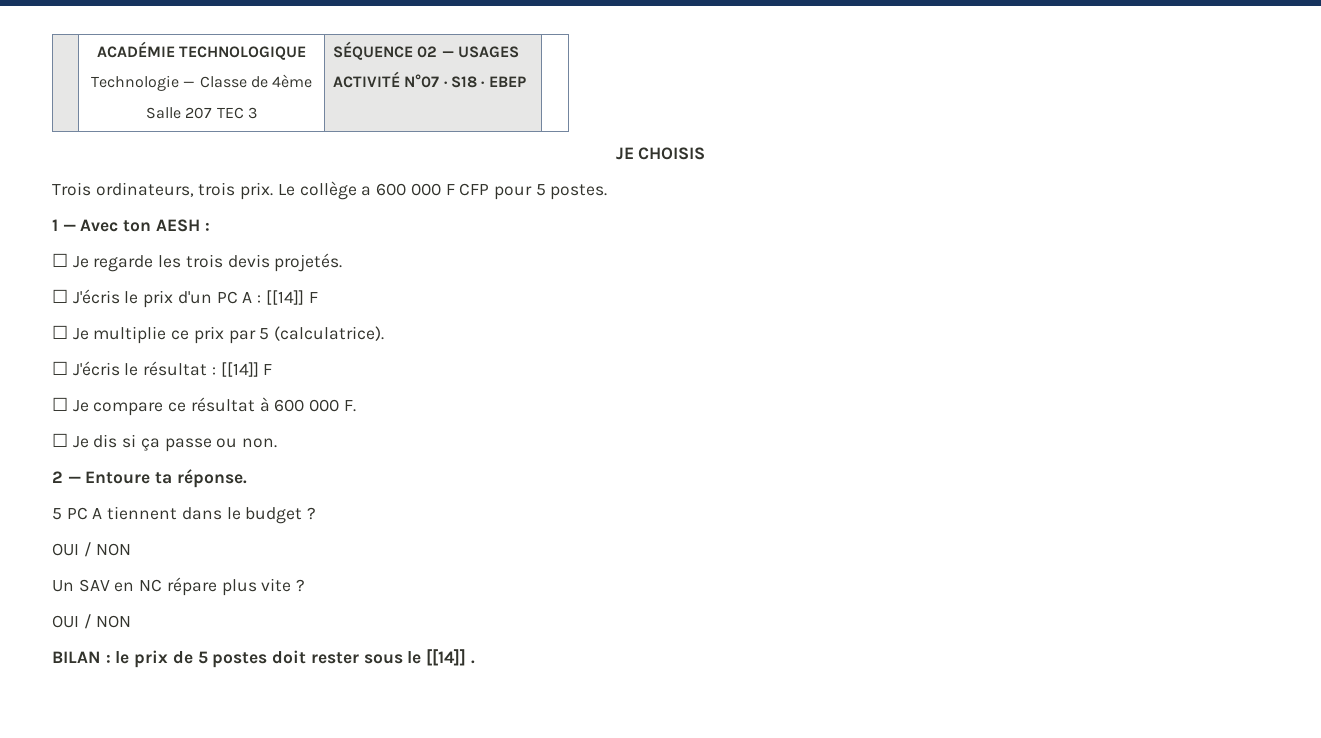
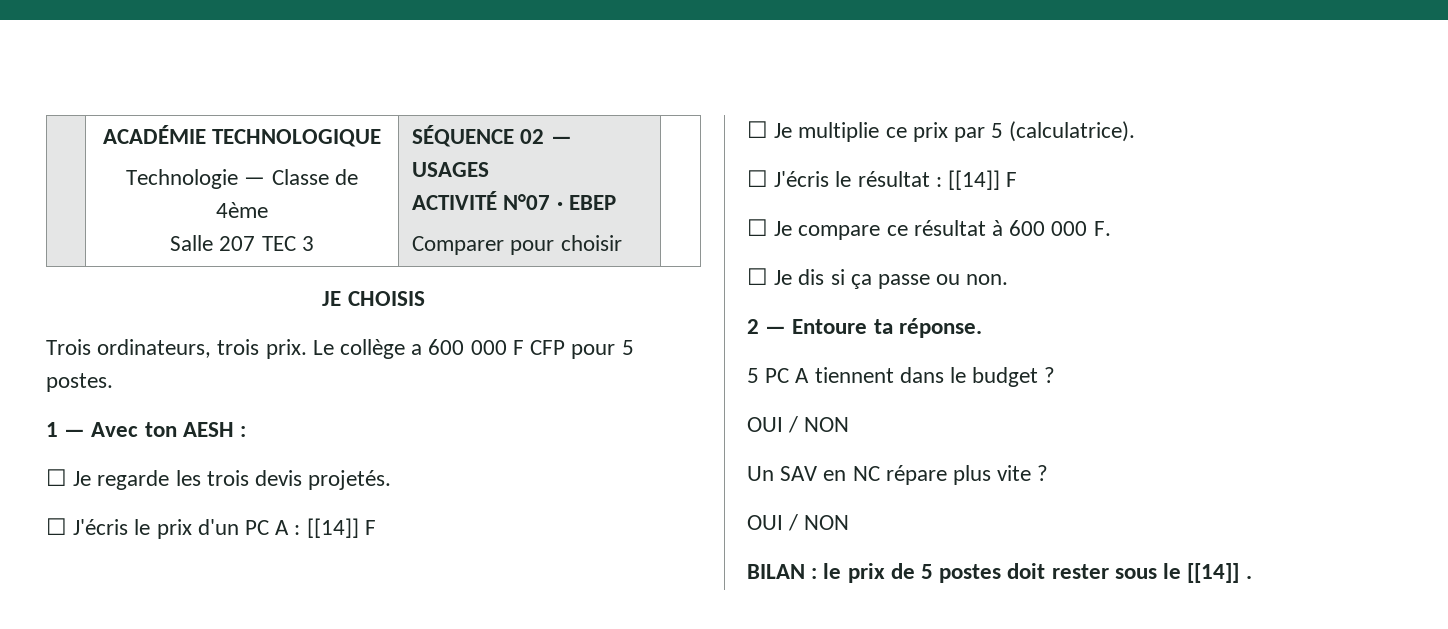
[450,76,486,88] S18 · -> (563, 206) none
(526, 81) none -> [412,235,622,255] // Comparer pour choisir

